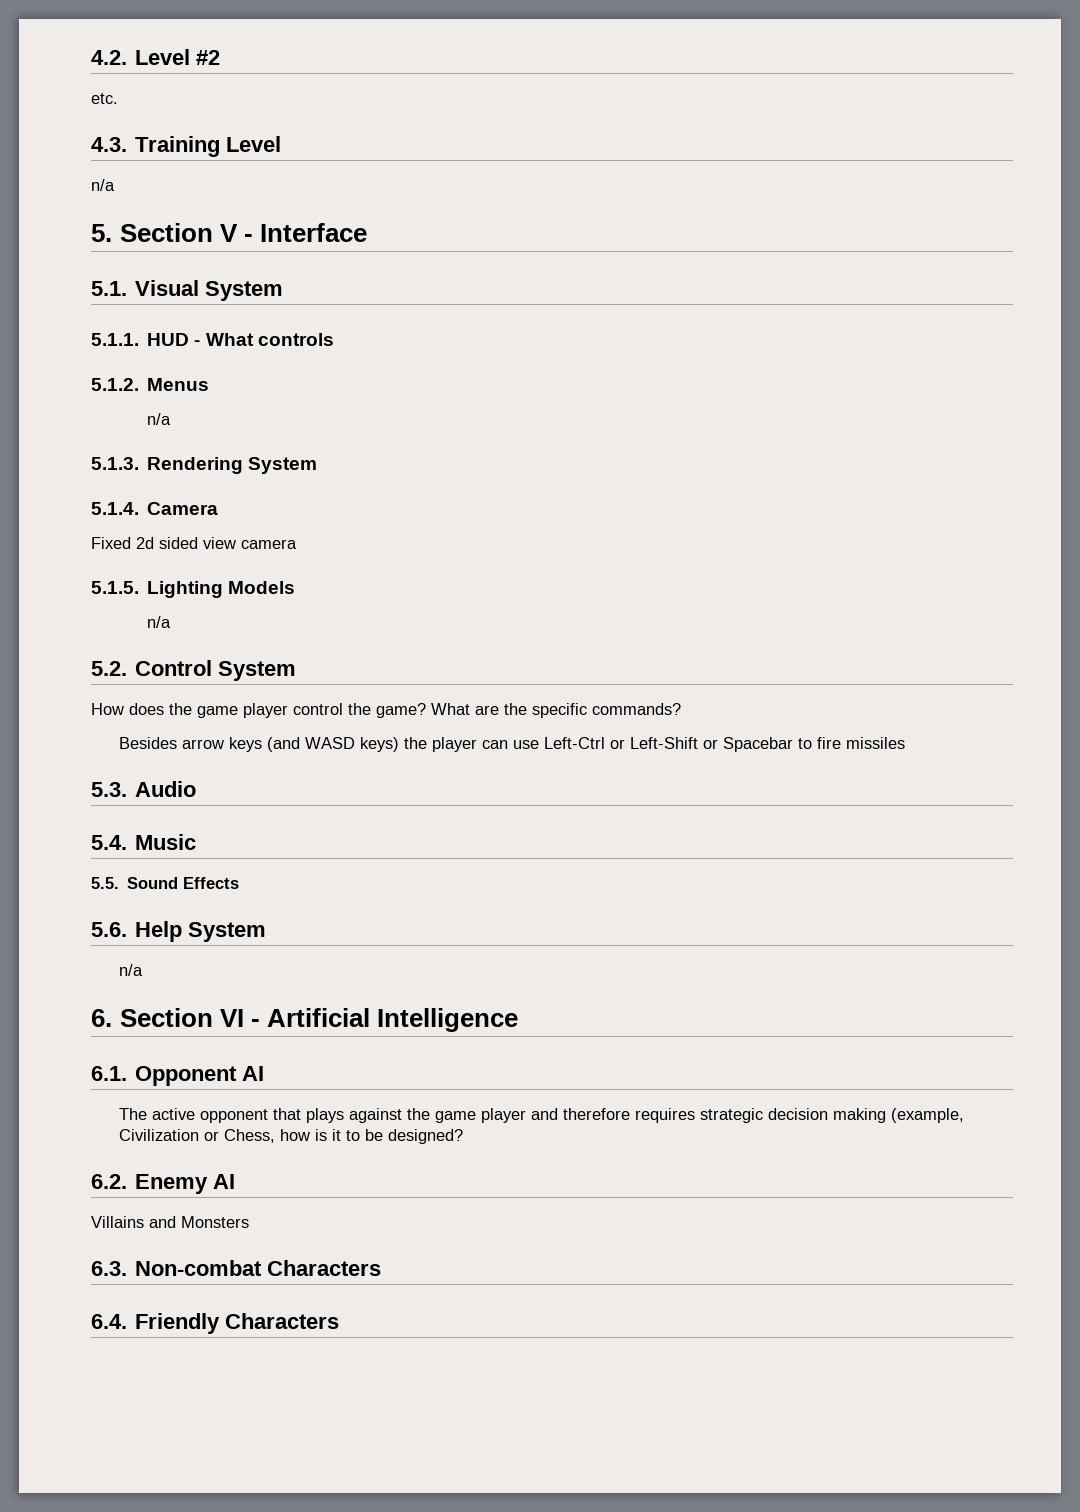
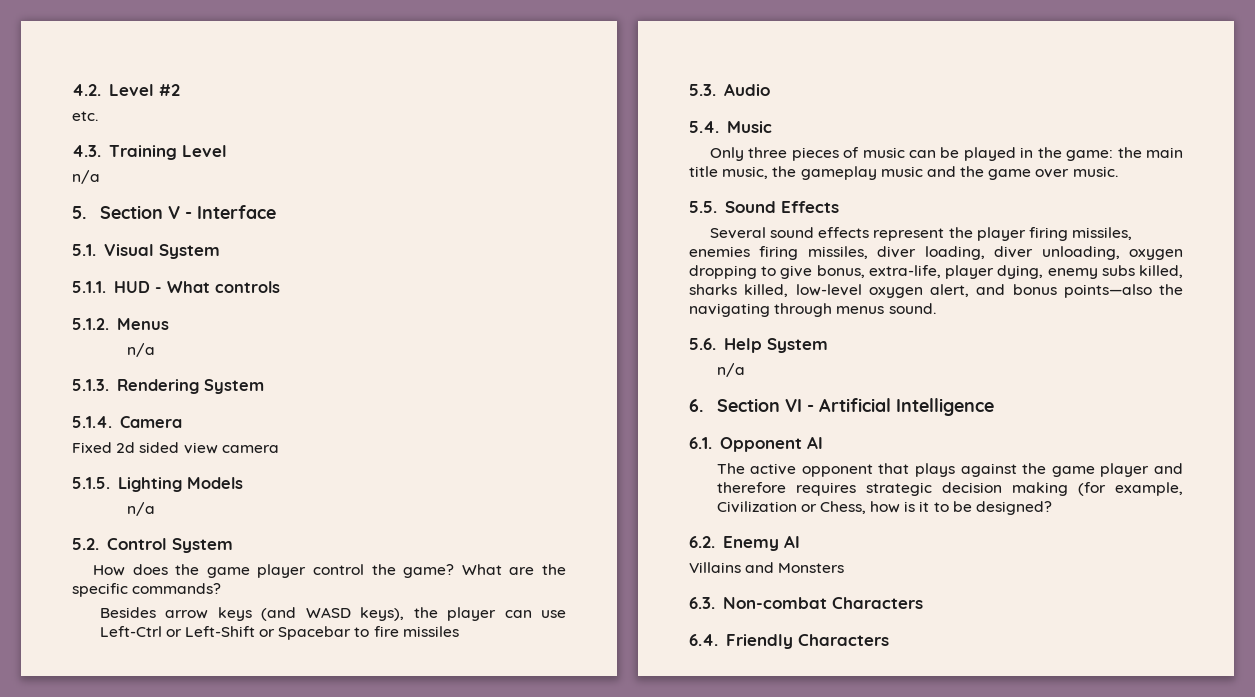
[359,737,399,752] keys) -> [360,607,405,621] keys),
[91,877,240,889] 5.5. Sound Effects -> [709,147,1183,161] [689,166,1118,180] [689,201,839,213] [709,227,1133,241] [689,246,1183,260] [689,265,1183,279] [689,284,1183,298] [689,303,936,317] Only three pieces of music can be played in the game: the main title music, the gameplay music and the game over music. // 5.5. Sound Effects // Several sound effects represent the player firing missiles, enemies firing missiles, diver loading, diver unloading, oxygen dropping to give bonus, extra-life, player dying, enemy subs killed, sharks killed, low-level oxygen alert, and bonus points—also the navigating through menus sound.
[890,1108,964,1123] (example, -> [1077,482,1183,496] (for example,

